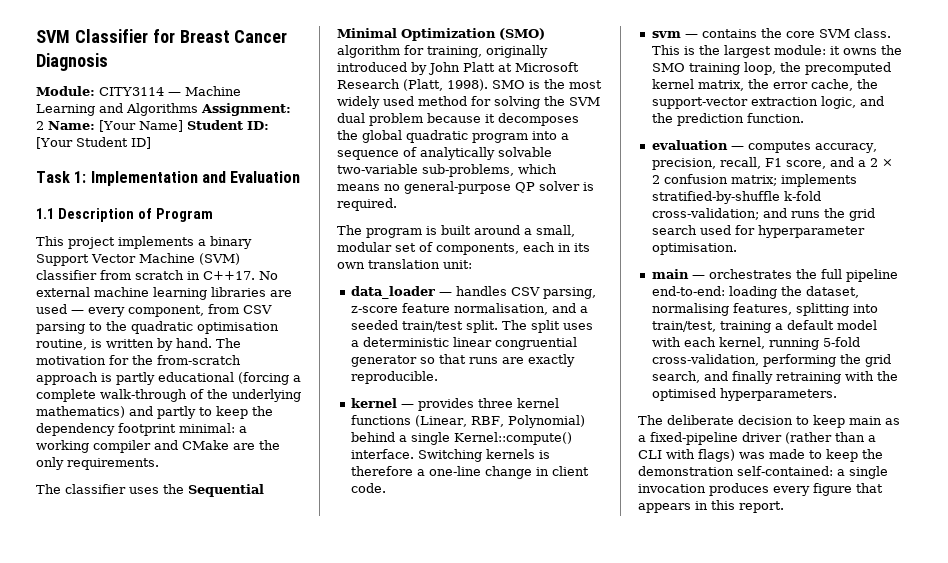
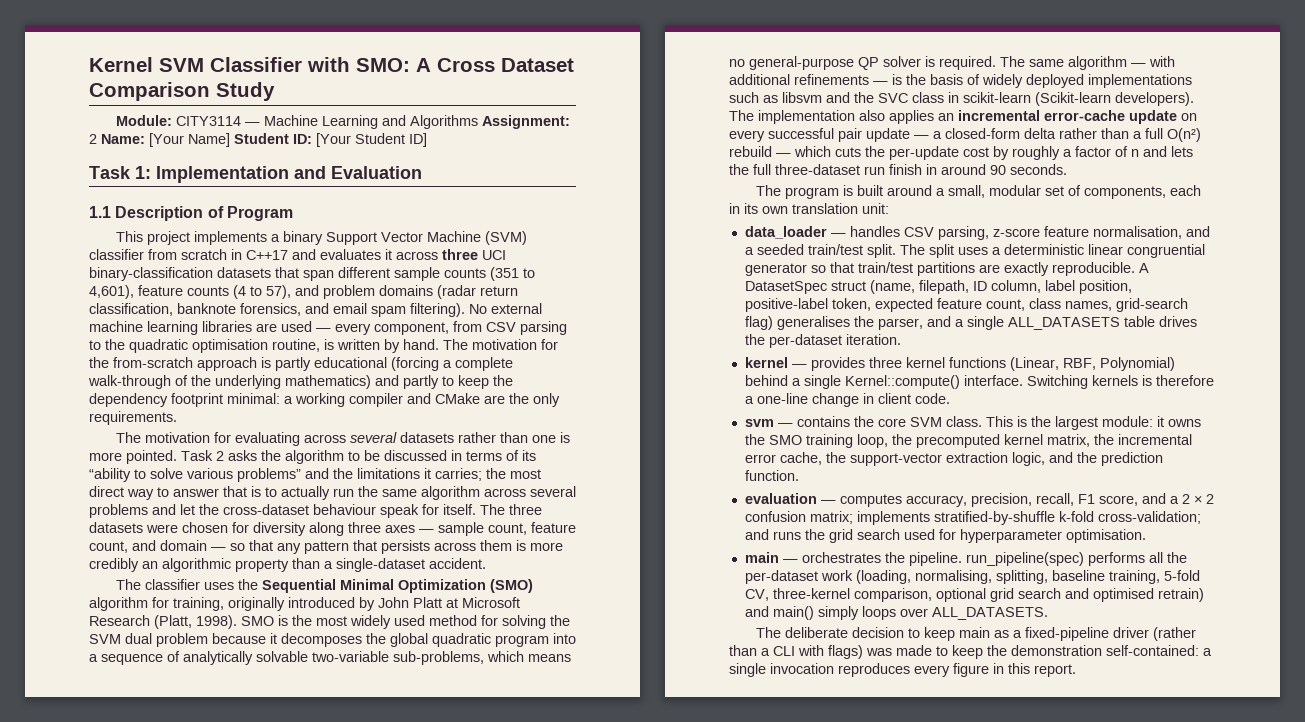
(36, 36) none -> [89,57,153,72] Kernel
[152,29,288,43] [36,53,108,71] for Breast Cancer Diagnosis -> [307,57,574,72] [89,82,275,101] with SMO: A Cross Dataset Comparison Study
[203,271,255,280] C++17. -> [246,249,506,260] [89,267,535,281] [89,285,518,299] [89,303,465,317] C++17 and evaluates it across three UCI binary-classification datasets that span different sample counts (351 to 4,601), feature counts (4 to 57), and problem domains (radar return classification, banknote forensics, and email spam filtering).
(159, 464) none -> [116,432,571,446] [89,450,536,464] [89,468,541,482] [89,486,576,500] [89,504,542,518] [89,522,576,536] [89,540,563,554] [89,558,486,572] // The motivation for evaluating across several datasets rather than one is more pointed. Task 2 asks the algorithm to be discussed in terms of its “ability to solve various problems” and the limitations it carries; the most direct way to answer that is to actually run the same algorithm across several problems and let the cross-dataset behaviour speak for itself. The three datasets were chosen for diversity along three axes — sample count, feature count, and domain — so that any pattern that persists across them is more credibly an algorithmic property than a single-dataset accident.
(397, 204) none -> [1000,56,1175,70] [729,74,1192,88] [729,92,1194,106] [729,110,1197,124] [729,128,1201,142] [729,146,1193,160] [729,164,1067,175] The same algorithm — with additional refinements — is the basis of widely deployed implementations such as libsvm and the SVC class in scikit-learn (Scikit-learn developers). The implementation also applies an incremental error-cache update on every successful pair update — a closed-form delta rather than a full O(n²) rebuild — which cuts the per-update cost by roughly a factor of n and lets the full three-dataset run finish in around 90 seconds.
[468,357,498,364] runs -> [857,262,975,276] train/test partitions
(438, 377) none -> [1138,263,1149,273] [744,280,1132,294] [744,298,1188,312] [744,316,1197,330] [744,334,901,348] A DatasetSpec struct (name, filepath, ID column, label position, positive-label token, expected feature count, class names, grid-search flag) generalises the parser, and a single ALL_DATASETS table drives the per-dataset iteration.
(769, 84) none -> [1117,434,1192,445] incremental
[820,269,898,282] [651,286,859,299] [651,303,878,316] [651,320,877,333] [651,337,860,350] [651,354,891,367] [651,371,898,384] [651,388,837,401] full pipeline end-to-end: loading the dataset, normalising features, splitting into train/test, training a default model with each kernel, running 5-fold cross-validation, performing the grid search, and finally retraining with the optimised hyperparameters. -> [908,552,1187,566] [744,570,1200,584] [744,588,1204,602] [744,606,1048,620] pipeline. run_pipeline(spec) performs all the per-dataset work (loading, normalising, splitting, baseline training, 5-fold CV, three-kernel comparison, optional grid search and optimised retrain) and main() simply loops over ALL_DATASETS.
[709,483,769,496] produces -> [838,663,910,677] reproduces
[856,483,883,493] [638,503,691,513] that appears -> (989, 670) none

